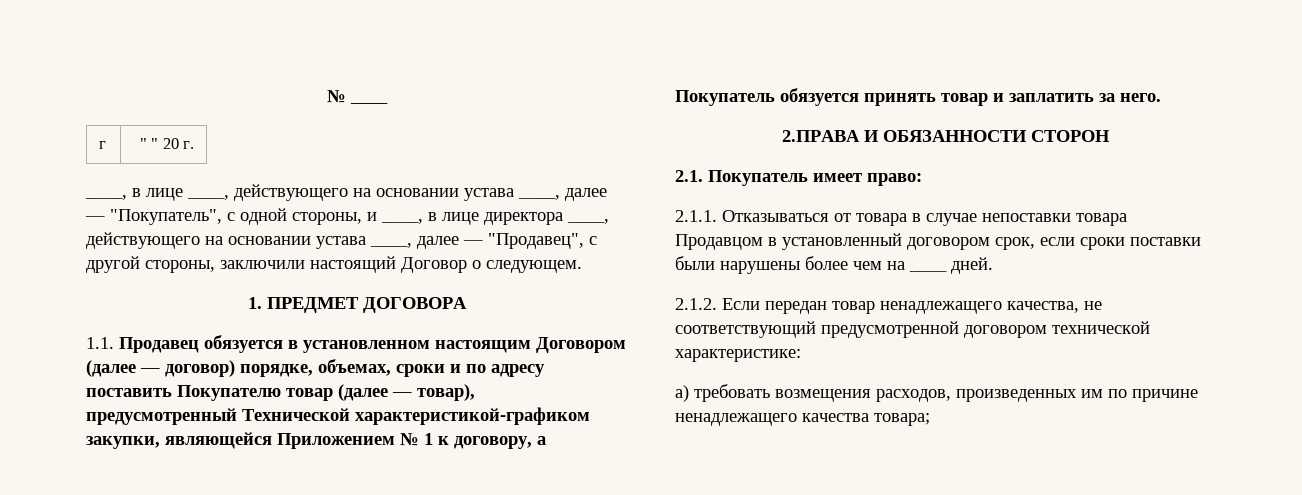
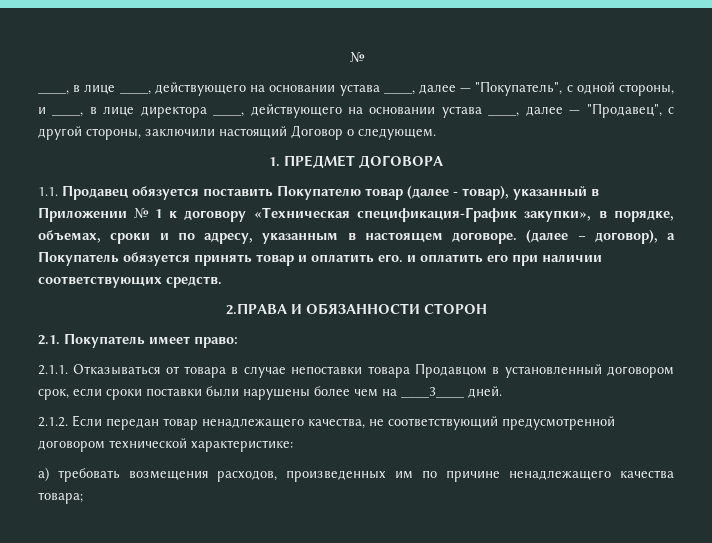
[326,90,388,104] [98,141,106,149] [139,138,195,149] № ____ // г | " " 20 г. -> [349,52,365,62] №
[288,337,626,353] [86,360,235,377] в установленном настоящим Договором (далее — договор) -> [203,185,599,200] [38,207,607,222] поставить Покупателю товар (далее - товар), указанный в Приложении № 1 к договору «Техническая спецификация-График закупки», в
[491,364,545,377] [86,384,475,401] [86,407,590,425] [86,432,532,449] адресу поставить Покупателю товар (далее — товар), предусмотренный Технической характеристикой-графиком закупки, являющейся Приложением № 1 к договору, -> [204,229,658,244] адресу, указанным в настоящем договоре. (далее – договор),
[1009,93,1161,102] заплатить за него. -> [311,254,602,266] [38,276,222,288] оплатить его. и оплатить его при наличии соответствующих средств.
[909,270,947,272] ____ -> [401,387,464,398] ____3____

